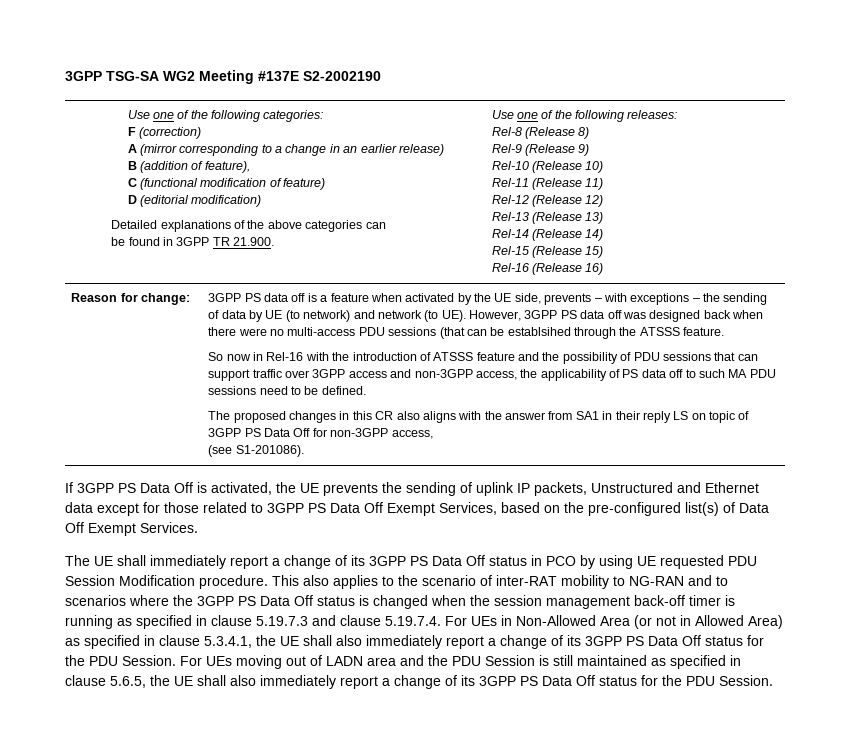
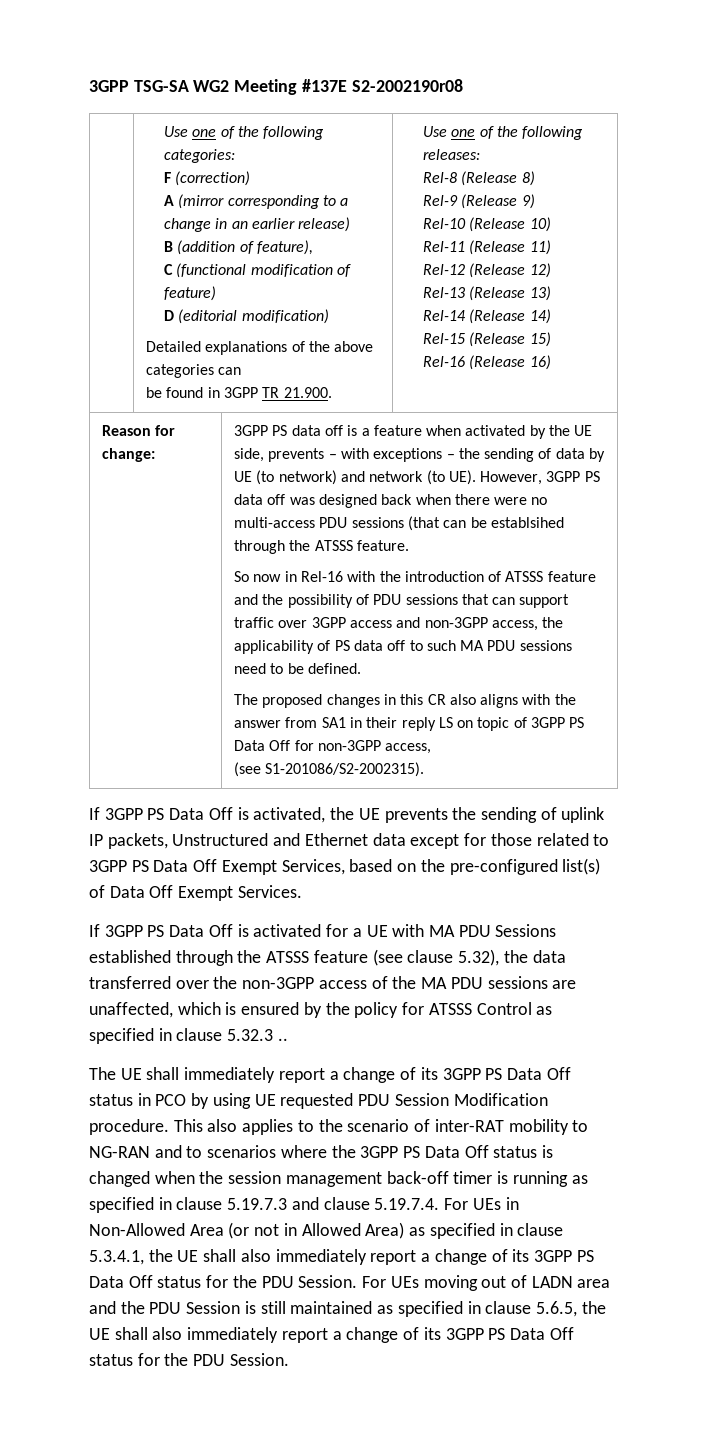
[303,71,381,81] S2-2002190 -> [351,79,463,92] S2-2002190r08
[235,445,304,457] S1-201086). -> [265,762,425,777] S1-201086/S2-2002315).
(198, 527) none -> [89,924,557,937] [89,949,566,966] [89,976,577,989] [89,1002,553,1018] [89,1028,288,1044] // If 3GPP PS Data Off is activated for a UE with MA PDU Sessions established through the ATSSS feature (see clause 5.32), the data transferred over the non-3GPP access of the MA PDU sessions are unaffected, which is ensured by the policy for ATSSS Control as specified in clause 5.32.3 ..

